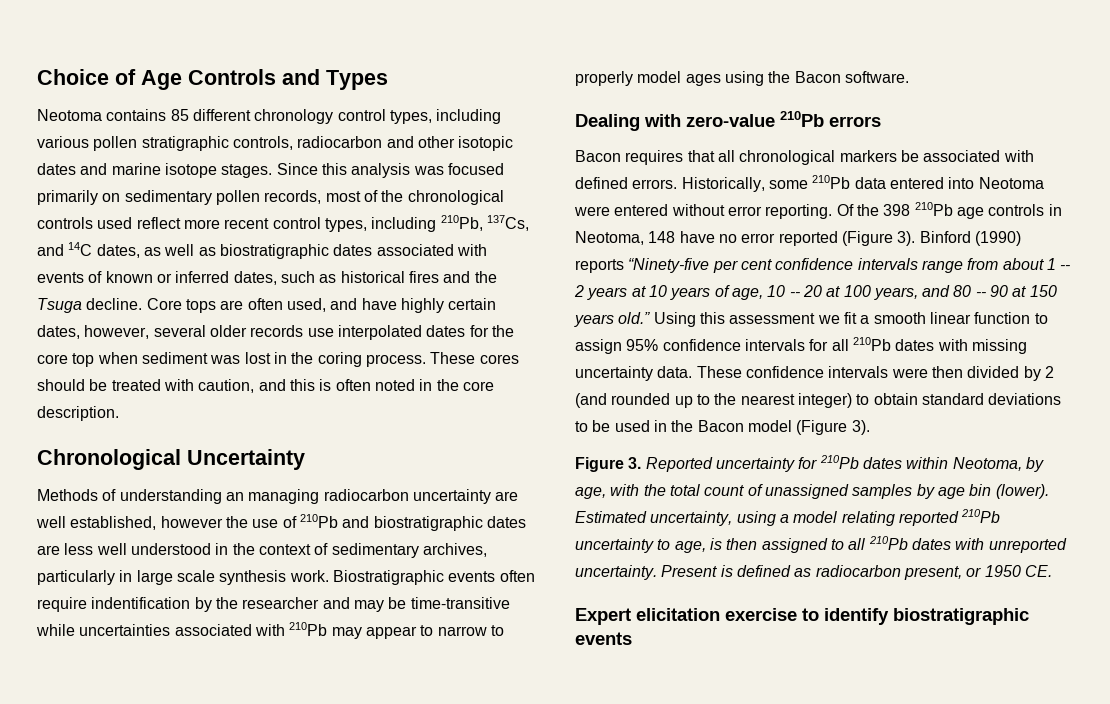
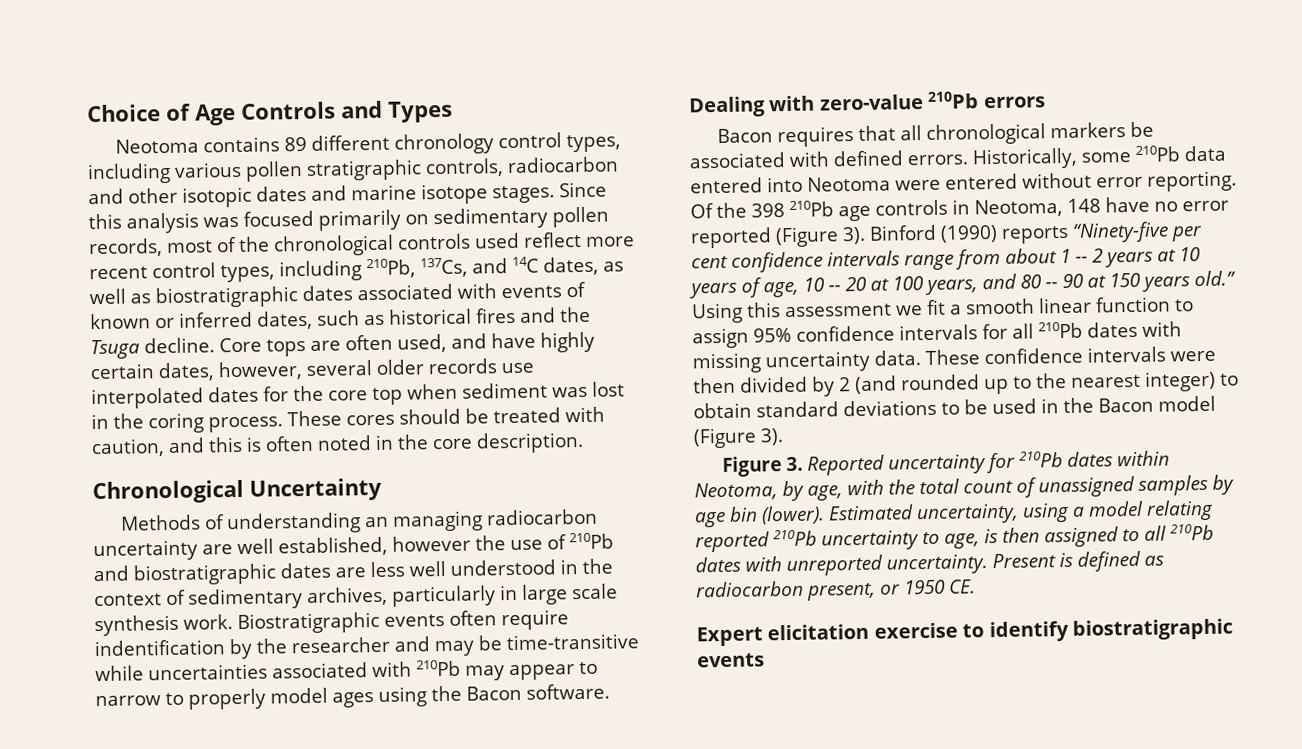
[170,109,189,121] 85 -> [284,136,308,152] 89

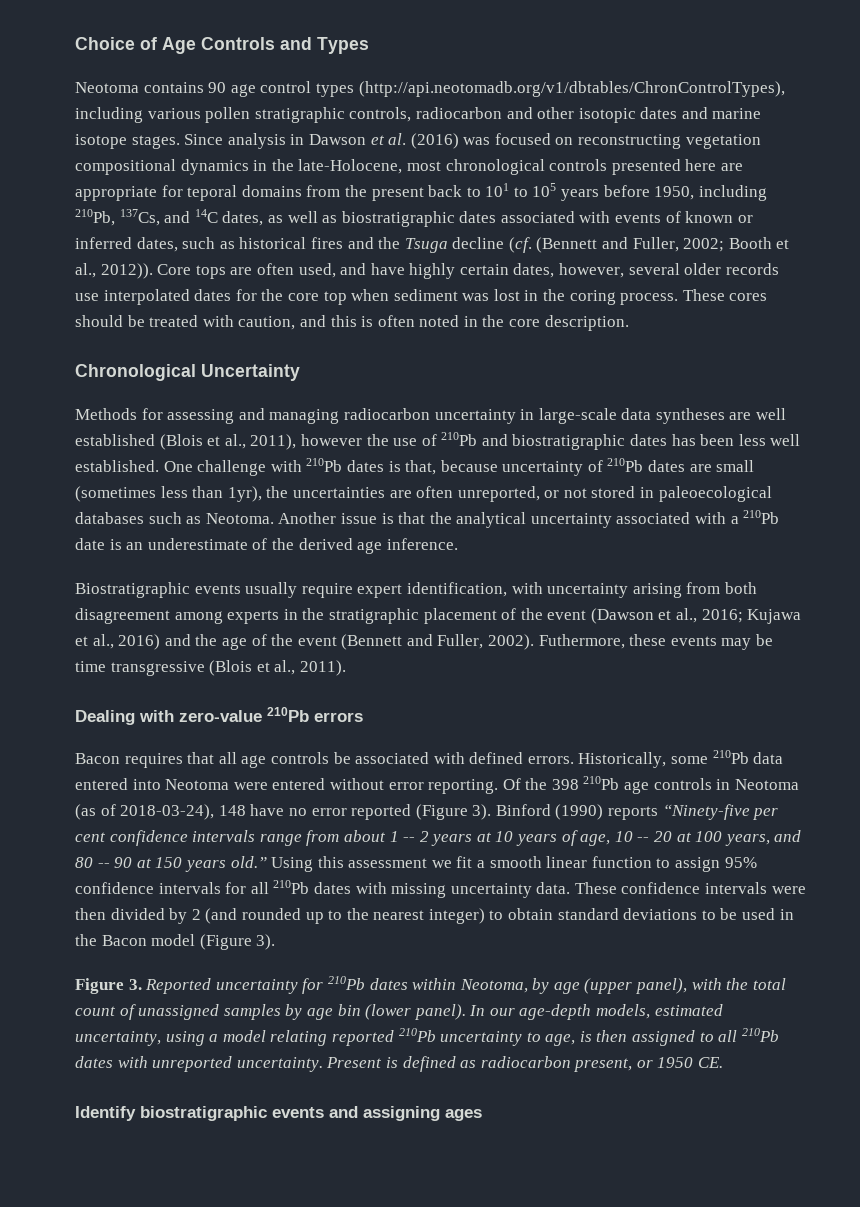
[284,132,622,155] 89 different chronology control types, -> [208,81,785,97] 90 age control types (http://api.neotomadb.org/v1/dbtables/ChronControlTypes),
[88,206,609,234] [88,232,635,258] [89,262,275,283] this analysis was focused primarily on sedimentary pollen records, most of the chronological controls used reflect more recent control types, -> [227,133,761,149] [75,159,743,175] [75,183,695,201] analysis in Dawson et al. (2016) was focused on reconstructing vegetation compositional dynamics in the late-Holocene, most chronological controls presented here are appropriate for teporal domains from the present back to 101 to 105 years before 1950,
[143,337,215,354] decline. -> [452,237,790,253] [75,263,153,279] decline (cf. (Bennett and Fuller, 2002; Booth et al., 2012)).
[204,508,599,535] [93,536,388,562] of understanding an managing radiocarbon uncertainty are well established, -> [141,408,787,424] [75,434,297,450] for assessing and managing radiocarbon uncertainty in large-scale data syntheses are well established (Blois et al., 2011),
[335,558,613,578] [94,583,618,610] [94,609,569,637] [94,633,639,660] [95,659,598,682] [95,683,610,710] are less well understood in the context of sedimentary archives, particularly in large scale synthesis work. Biostratigraphic events often require indentification by the researcher and may be time-transitive while uncertainties associated with 210Pb may appear to narrow to properly model ages using the Bacon software. -> [671,434,801,446] [75,458,755,476] [75,486,772,502] [75,510,780,528] [75,538,458,554] [75,582,757,598] [75,608,802,624] [75,634,774,650] [75,660,346,676] has been less well established. One challenge with 210Pb dates is that, because uncertainty of 210Pb dates are small (sometimes less than 1yr), the uncertainties are often unreported, or not stored in paleoecological databases such as Neotoma. Another issue is that the analytical uncertainty associated with a 210Pb date is an underestimate of the derived age inference. // Biostratigraphic events usually require expert identification, with uncertainty arising from both disagreement among experts in the stratigraphic placement of the event (Dawson et al., 2016; Kujawa et al., 2016) and the age of the event (Bennett and Fuller, 2002). Futhermore, these events may be time transgressive (Blois et al., 2011).
[926,122,1127,145] chronological markers -> [241,752,329,768] age controls
[974,199,1063,218] Neotoma, -> [734,779,799,790] [75,804,215,820] Neotoma (as of 2018-03-24),
[807,485,843,501] age, -> [553,978,688,994] age (upper panel),
[761,504,914,525] (lower). Estimated -> [365,1004,723,1020] (lower panel). In our age-depth models, estimated
[696,618,1233,647] [697,652,765,668] Expert elicitation exercise to identify biostratigraphic events -> [75,1106,482,1121] Identify biostratigraphic events and assigning ages

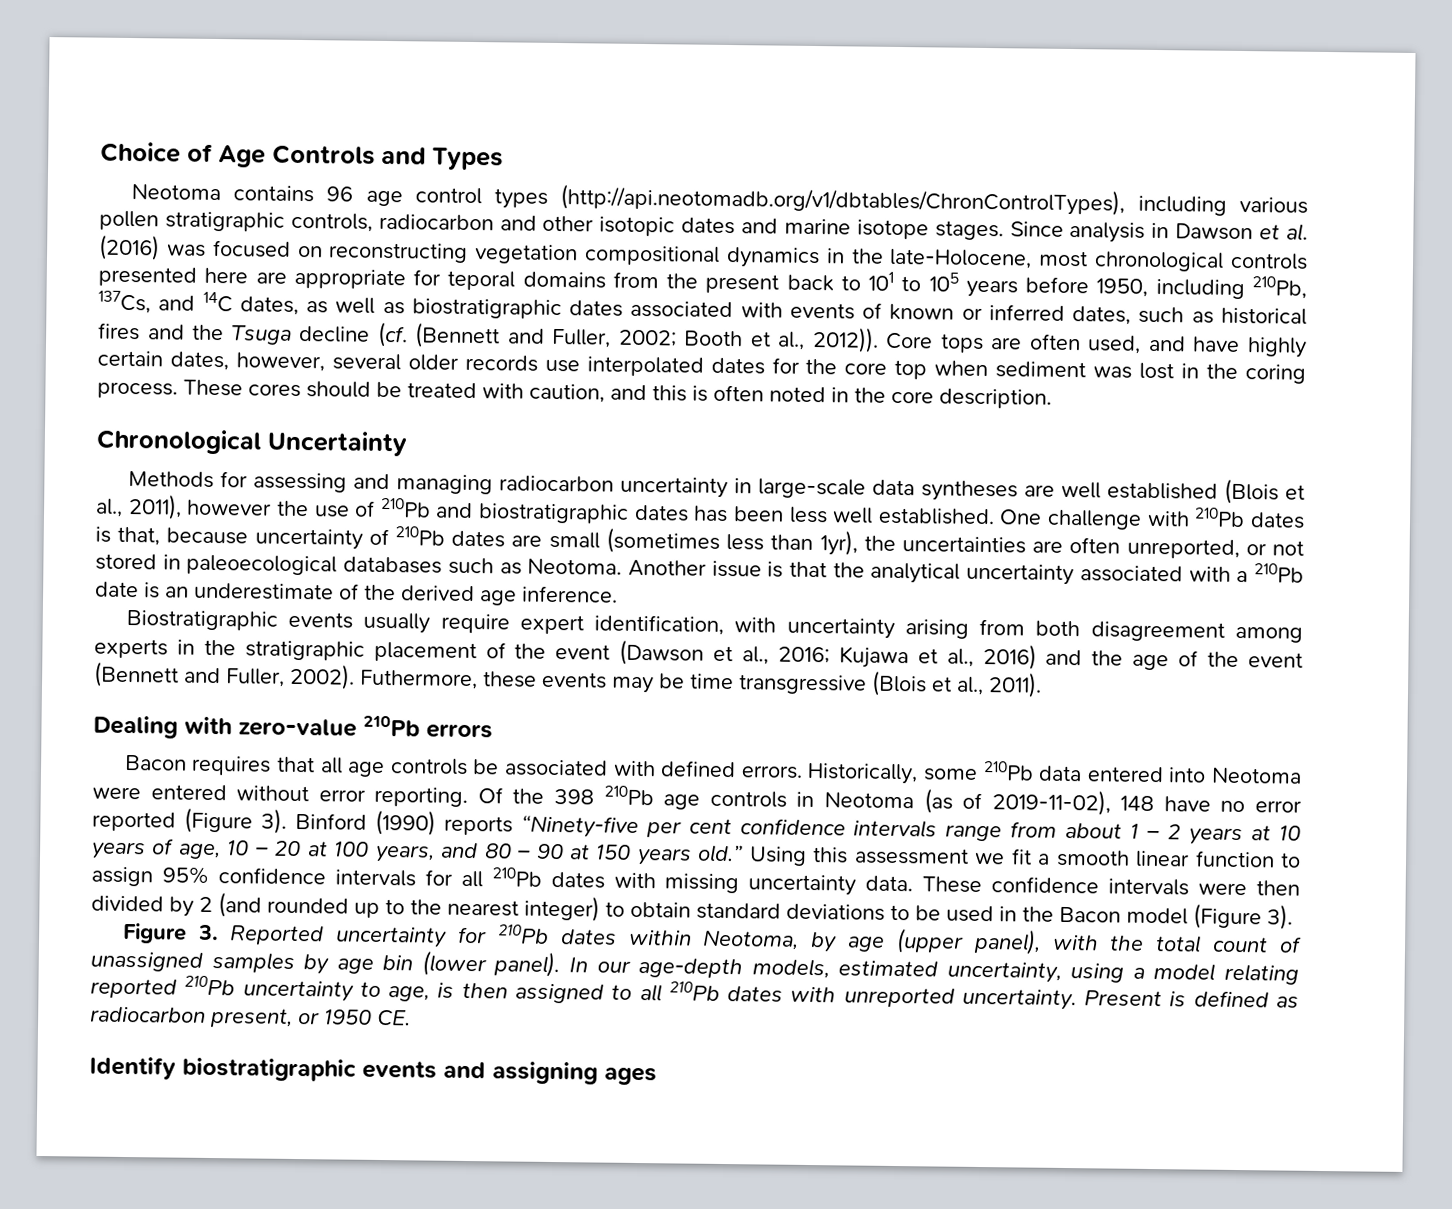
[208,82,227,93] 90 -> [326,186,354,202] 96
[120,804,215,820] 2018-03-24), -> [991,789,1111,816] 2019-11-02),
[403,837,416,842] -- -> [1147,830,1161,840] –
[637,837,650,842] -- -> [255,847,269,856] –
[97,863,110,868] -- -> [518,850,532,859] –

